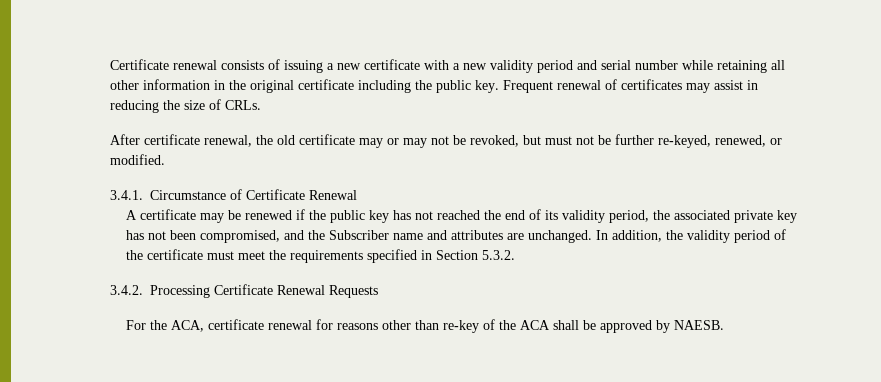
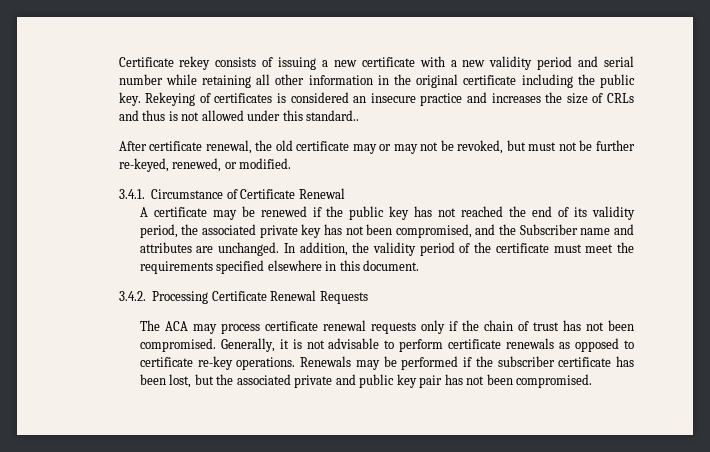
[109,59,217,70] Certificate renewal -> [118,56,211,70] Certificate rekey
[502,79,758,93] [109,99,261,113] Frequent renewal of certificates may assist in reducing the size of CRLs. -> [145,92,634,106] [118,110,360,121] Rekeying of certificates is considered an insecure practice and increases the size of CRLs and thus is not allowed under this standard..
[421,250,516,260] in Section 5.3.2. -> [267,260,420,271] elsewhere in this document.
[126,319,725,333] For the ACA, certificate renewal for reasons other than re-key of the ACA shall be approved by NAESB. -> [139,320,634,334] [139,338,634,352] [139,356,634,370] [139,374,593,388] The ACA may process certificate renewal requests only if the chain of trust has not been compromised. Generally, it is not advisable to perform certificate renewals as opposed to certificate re-key operations. Renewals may be performed if the subscriber certificate has been lost, but the associated private and public key pair has not been compromised.

